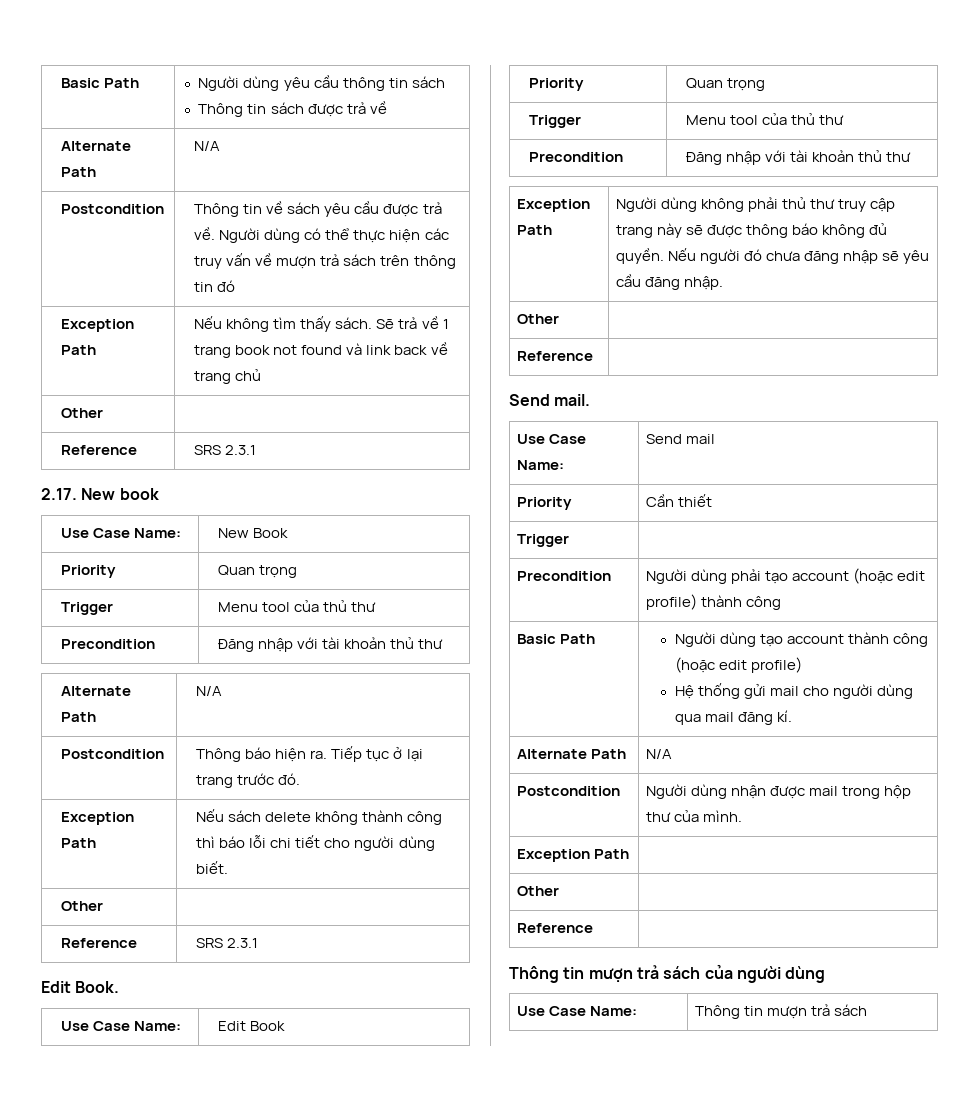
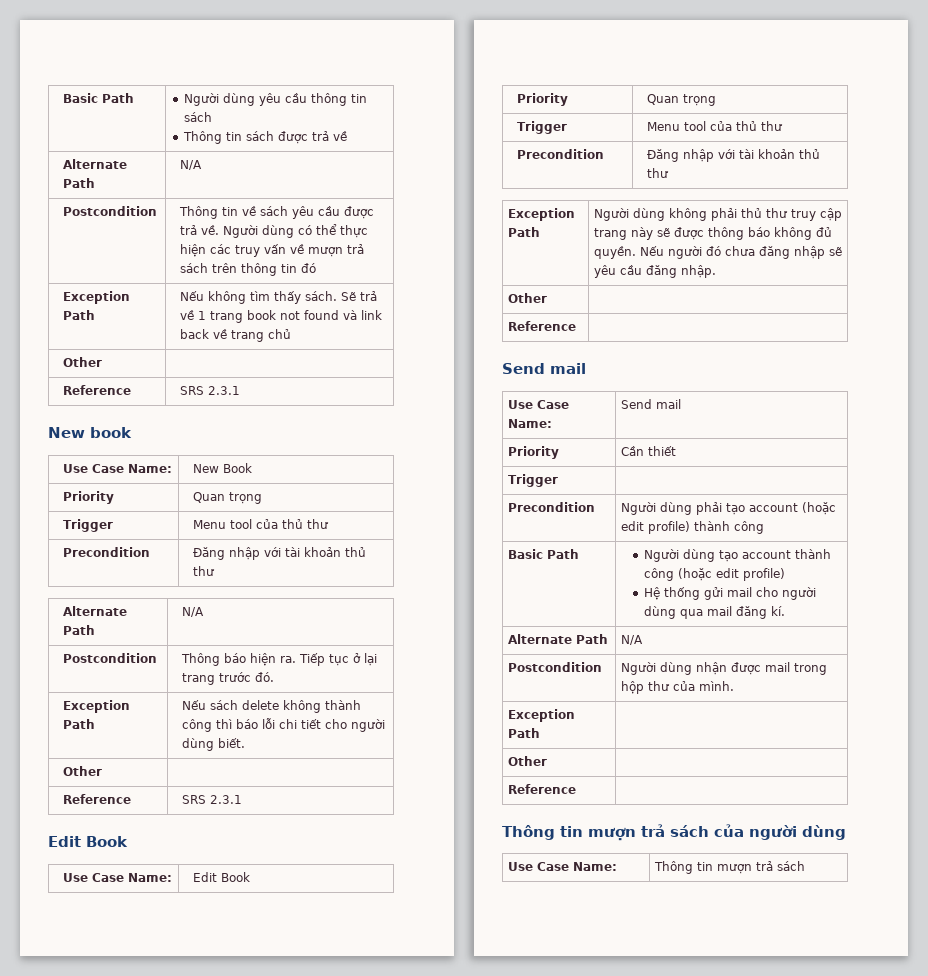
[41,488,77,500] 2.17. -> (241, 390) none
[75,981,120,993] Book. -> [86,836,128,847] Book
[554,394,591,406] mail. -> [550,363,586,374] mail

